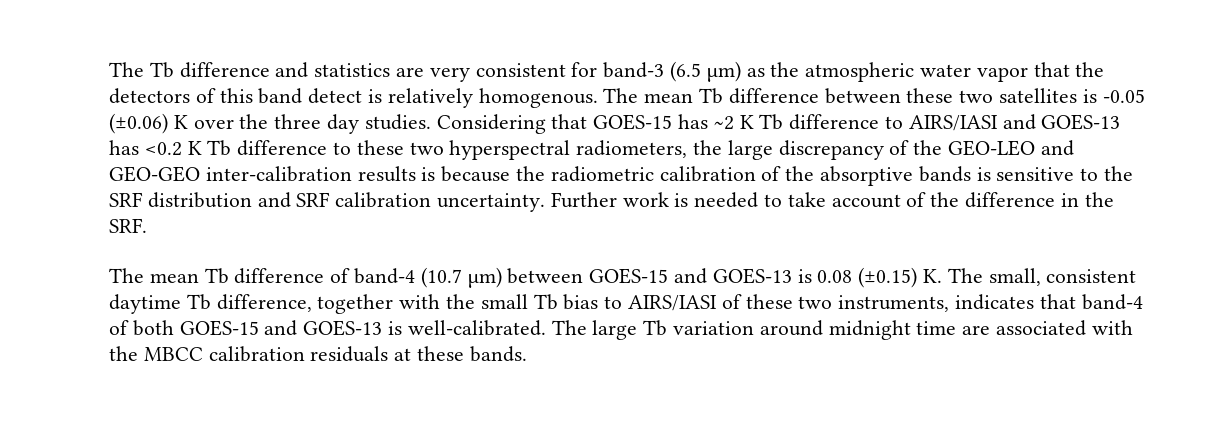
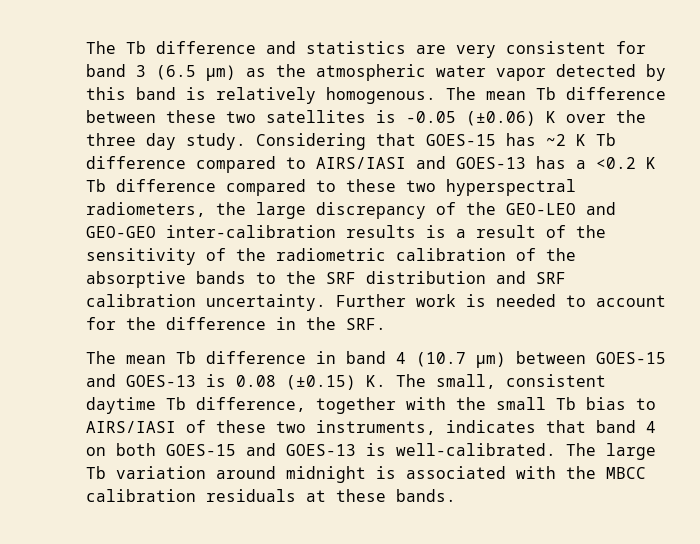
[603,62,665,78] band-3 -> [86,64,146,77] band 3
[1033,62,1105,77] [109,88,216,104] that the detectors of -> [556,64,666,81] detected by
[308,88,363,104] detect -> (176, 93) none
[364,114,431,130] studies. -> [186,133,246,150] study.
(880, 122) none -> [196,156,276,173] compared
(139, 147) none -> [576,160,586,169] a
(328, 148) none -> [226,179,306,196] compared
[441,166,511,182] because -> [456,225,606,238] [86,248,226,265] a result of the sensitivity of
[976,167,1075,181] is sensitive -> (246, 277) none
[787,192,927,208] take account of -> [596,295,666,307] [86,317,116,330] account for
[330,268,416,284] of band-4 -> [316,351,406,364] in band 4
[1081,294,1143,310] [109,320,129,335] band-4 of -> [596,420,656,433] [86,447,106,456] band 4 on
[916,321,991,335] time are -> [376,466,396,479] is

